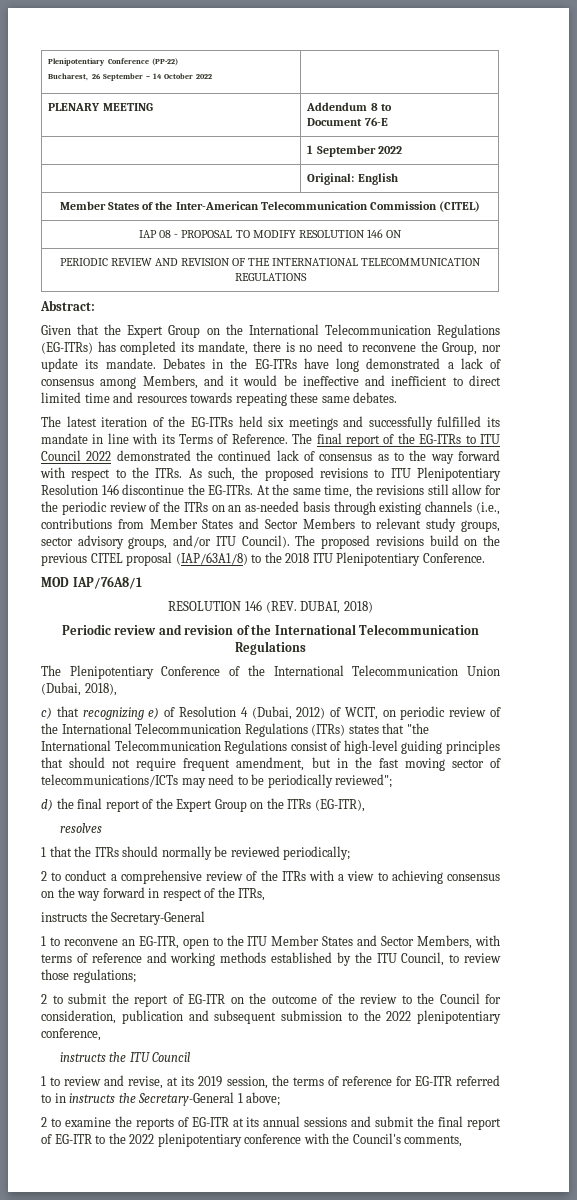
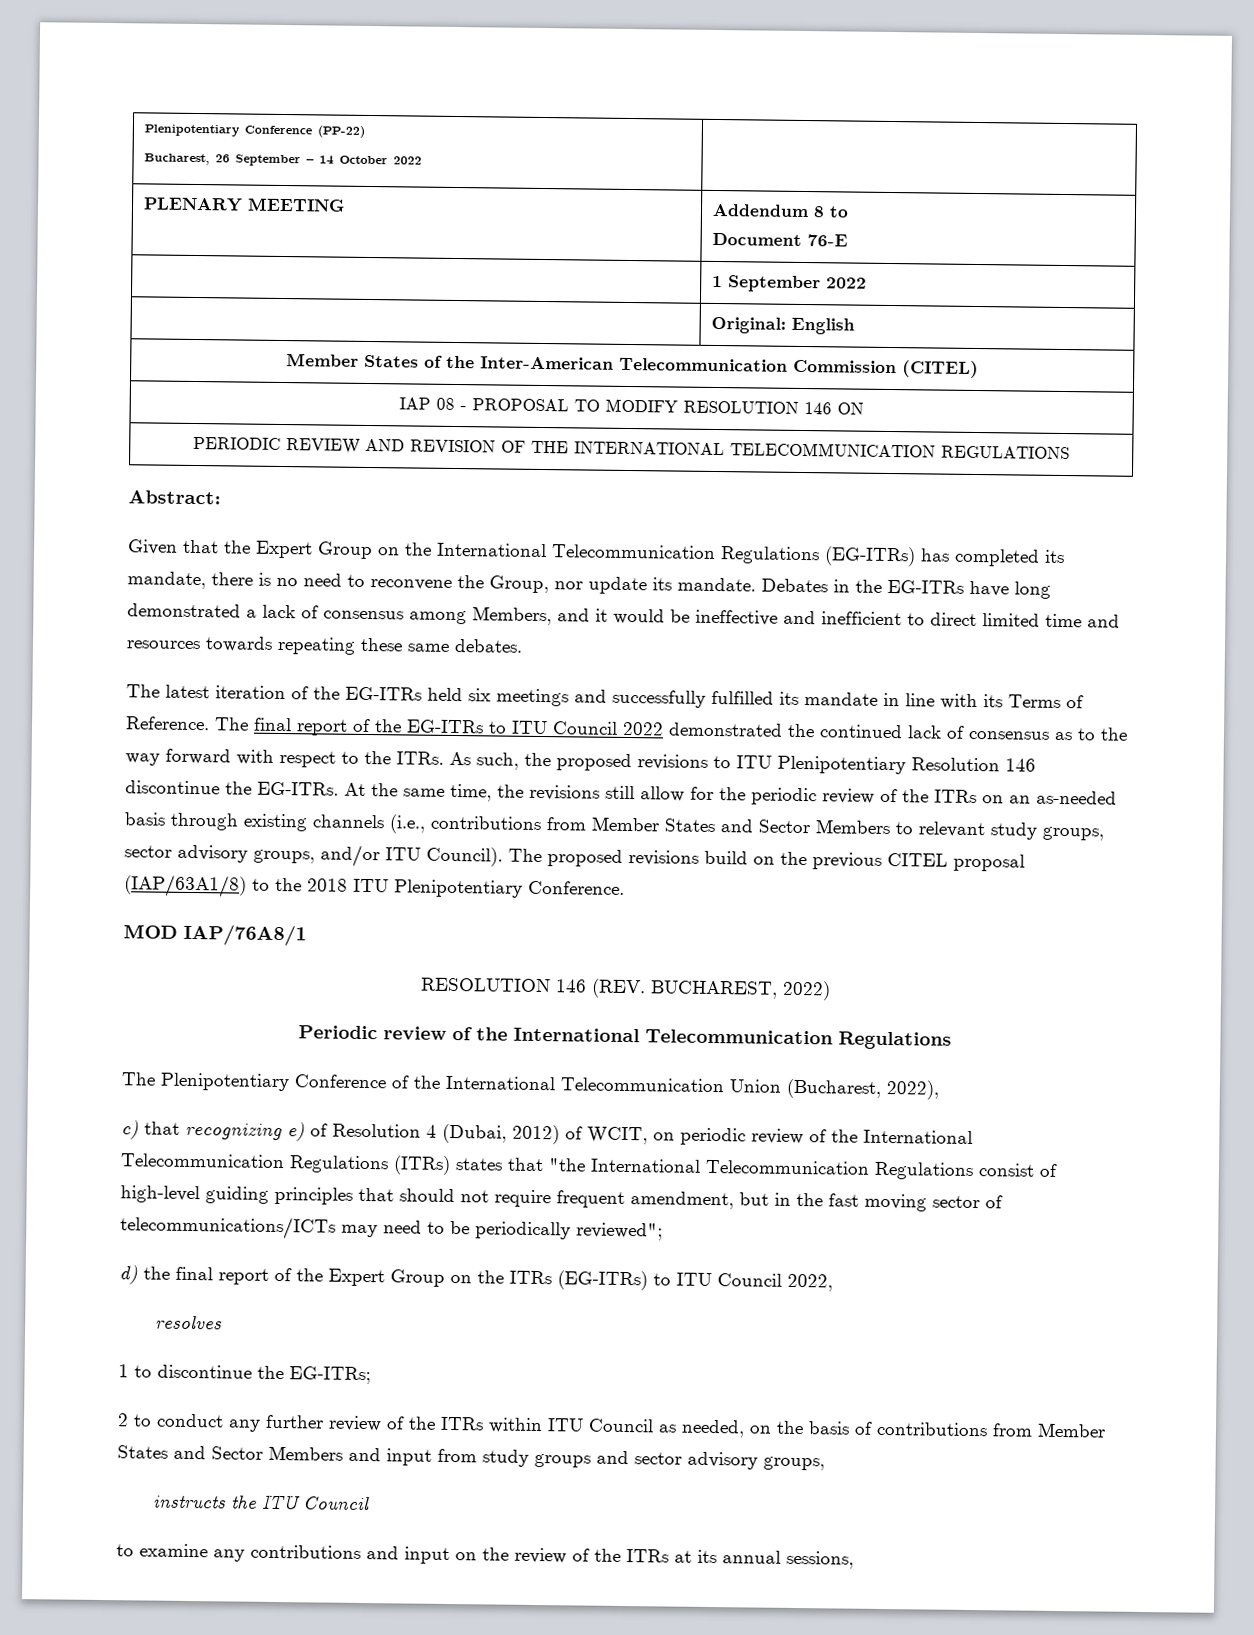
[300,601,373,614] DUBAI, 2018) -> [649,980,831,1001] BUCHAREST, 2022)
[158,624,234,635] and revision -> (447, 1033) none
[41,682,117,696] (Dubai, 2018), -> [786,1078,939,1100] (Bucharest, 2022),
[314,799,365,812] [59,823,102,833] [41,846,351,860] (EG-ITR), // resolves // 1 that the ITRs should normally be reviewed periodically; -> [557,1270,833,1292] [154,1315,222,1330] [118,1364,371,1385] (EG-ITRs) to ITU Council 2022, // resolves // 1 to discontinue the EG-ITRs;
[110,870,501,884] [41,887,266,901] [41,911,206,925] [41,935,500,949] [41,952,501,966] [41,969,136,983] [41,993,501,1007] [41,1010,501,1024] [41,1028,101,1041] [59,1052,191,1062] [41,1075,500,1089] [41,1092,281,1106] [41,1116,502,1130] [41,1133,463,1147] a comprehensive review of the ITRs with a view to achieving consensus on the way forward in respect of the ITRs, // instructs the Secretary-General // 1 to reconvene an EG-ITR, open to the ITU Member States and Sector Members, with terms of reference and working methods established by the ITU Council, to review those regulations; // 2 to submit the report of EG-ITR on the outcome of the review to the Council for consideration, publication and subsequent submission to the 2022 plenipotentiary conference, // instructs the ITU Council // 1 to review and revise, at its 2019 session, the terms of reference for EG-ITR referred to in instructs the Secretary-General 1 above; // 2 to examine the reports of EG-ITR at its annual sessions and submit the final report of EG-ITR to the 2022 plenipotentiary conference with the Council's comments, -> [228,1414,1106,1438] [117,1445,825,1471] [152,1494,370,1511] [116,1543,854,1569] any further review of the ITRs within ITU Council as needed, on the basis of contributions from Member States and Sector Members and input from study groups and sector advisory groups, // instructs the ITU Council // to examine any contributions and input on the review of the ITRs at its annual sessions,

